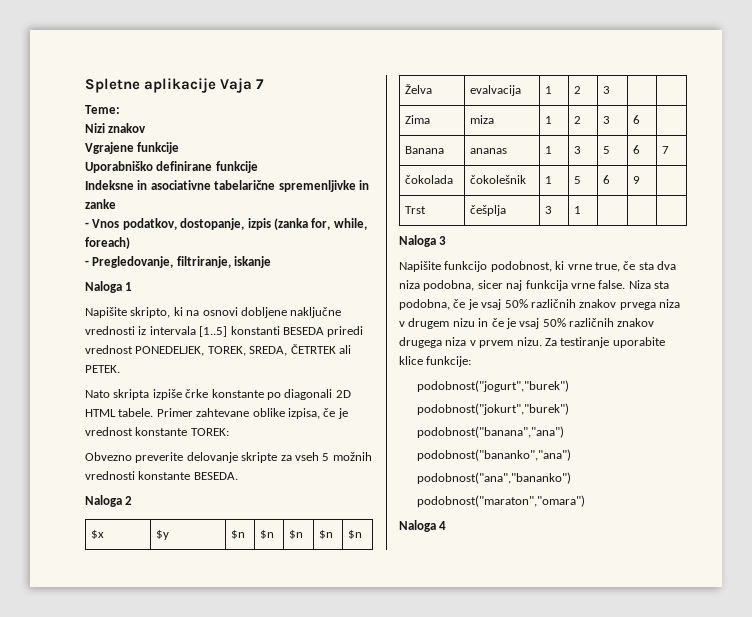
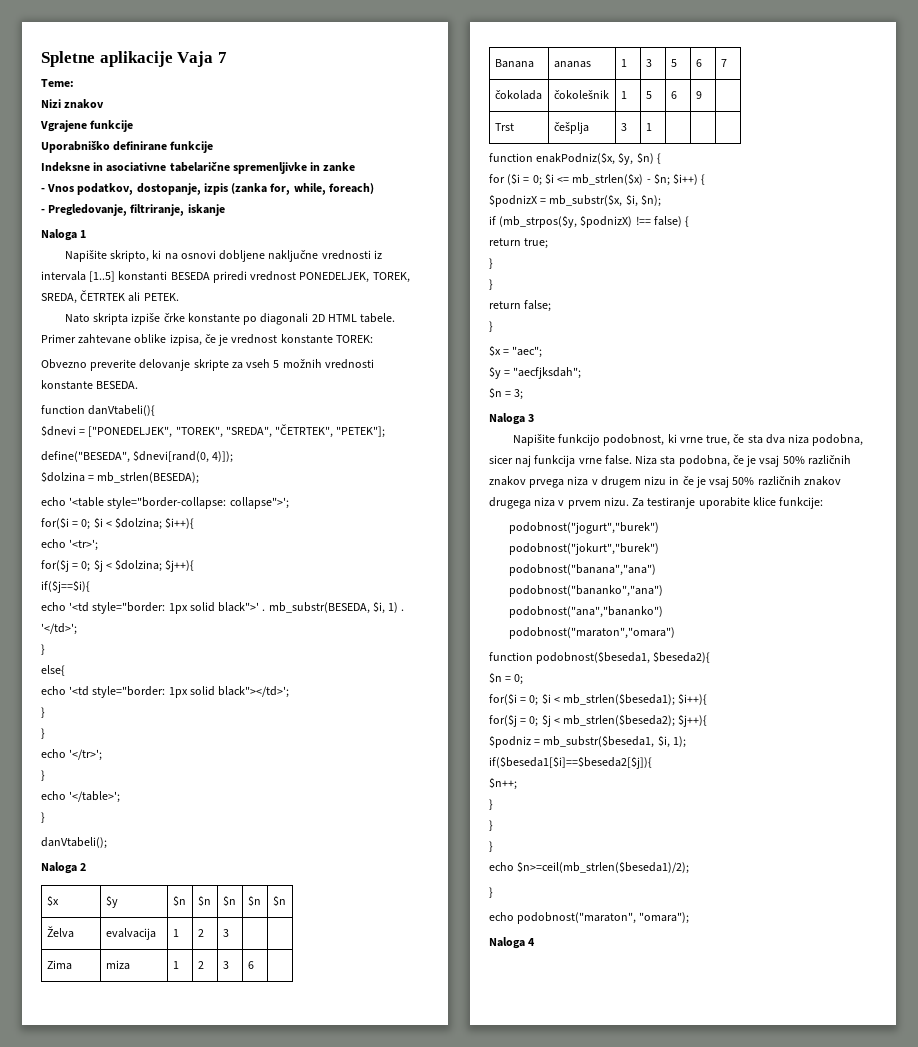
(238, 476) none -> [41,405,156,416] [41,424,386,438] [41,451,234,463] [41,472,200,484] [41,497,289,509] [41,518,195,530] [41,539,99,551] [41,560,195,572] [41,581,90,593] [41,602,405,614] [41,623,77,635] [41,644,45,655] [41,665,65,676] [41,686,290,698] [41,707,45,718] [41,728,45,739] [41,749,103,761] [41,770,45,781] [41,791,121,803] [41,812,45,823] [41,837,107,849] // function danVtabeli(){ // $dnevi = ["PONEDELJEK", "TOREK", "SREDA", "ČETRTEK", "PETEK"]; // define("BESEDA", $dnevi[rand(0, 4)]); // $dolzina = mb_strlen(BESEDA); // echo '<table style="border-collapse: collapse">'; // for($i = 0; $i < $dolzina; $i++){ // echo '<tr>'; // for($j = 0; $j < $dolzina; $j++){ // if($j==$i){ // echo '<td style="border: 1px solid black">' . mb_substr(BESEDA, $i, 1) . '</td>'; // } // else{ // echo '<td style="border: 1px solid black"></td>'; // } // } // echo '</tr>'; // } // echo '</table>'; // } // danVtabeli();
(582, 210) none -> [489,153,661,165] [489,174,706,186] [489,195,661,207] [489,216,690,228] [489,238,549,249] [489,258,493,269] [489,279,493,290] [489,300,552,312] [489,321,493,332] [489,346,543,358] [489,367,582,379] [489,388,524,400] // function enakPodniz($x, $y, $n) { // for ($i = 0; $i <= mb_strlen($x) - $n; $i++) { // $podnizX = mb_substr($x, $i, $n); // if (mb_strpos($y, $podnizX) !== false) { // return true; // } // } // return false; // } // $x = "aec"; // $y = "aecfjksdah"; // $n = 3;
(586, 501) none -> [489,652,711,664] [489,673,524,685] [489,694,708,706] [489,715,708,727] [489,736,686,748] [489,757,652,769] [489,778,517,790] [489,799,493,810] [489,820,493,831] [489,841,493,852] [489,862,690,874] [489,887,493,898] [489,912,690,924] // function podobnost($beseda1, $beseda2){ // $n = 0; // for($i = 0; $i < mb_strlen($beseda1); $i++){ // for($j = 0; $j < mb_strlen($beseda2); $j++){ // $podniz = mb_substr($beseda1, $i, 1); // if($beseda1[$i]==$beseda2[$j]){ // $n++; // } // } // } // echo $n>=ceil(mb_strlen($beseda1)/2); // } // echo podobnost("maraton", "omara");

